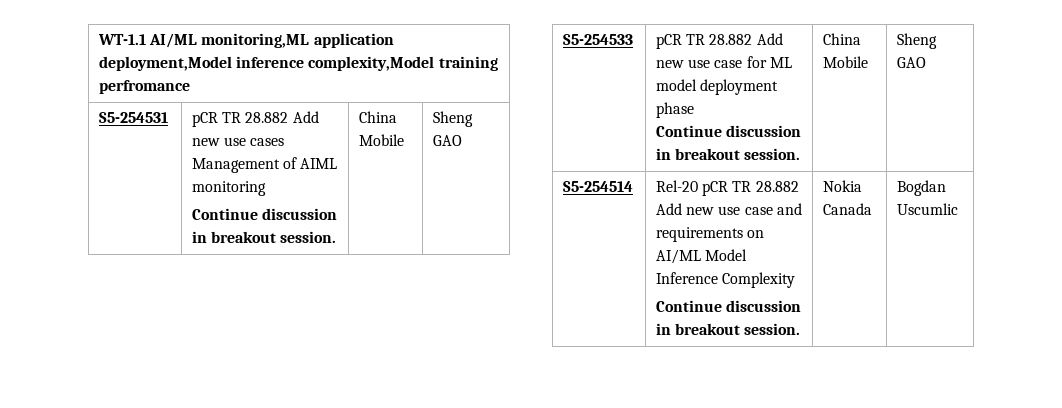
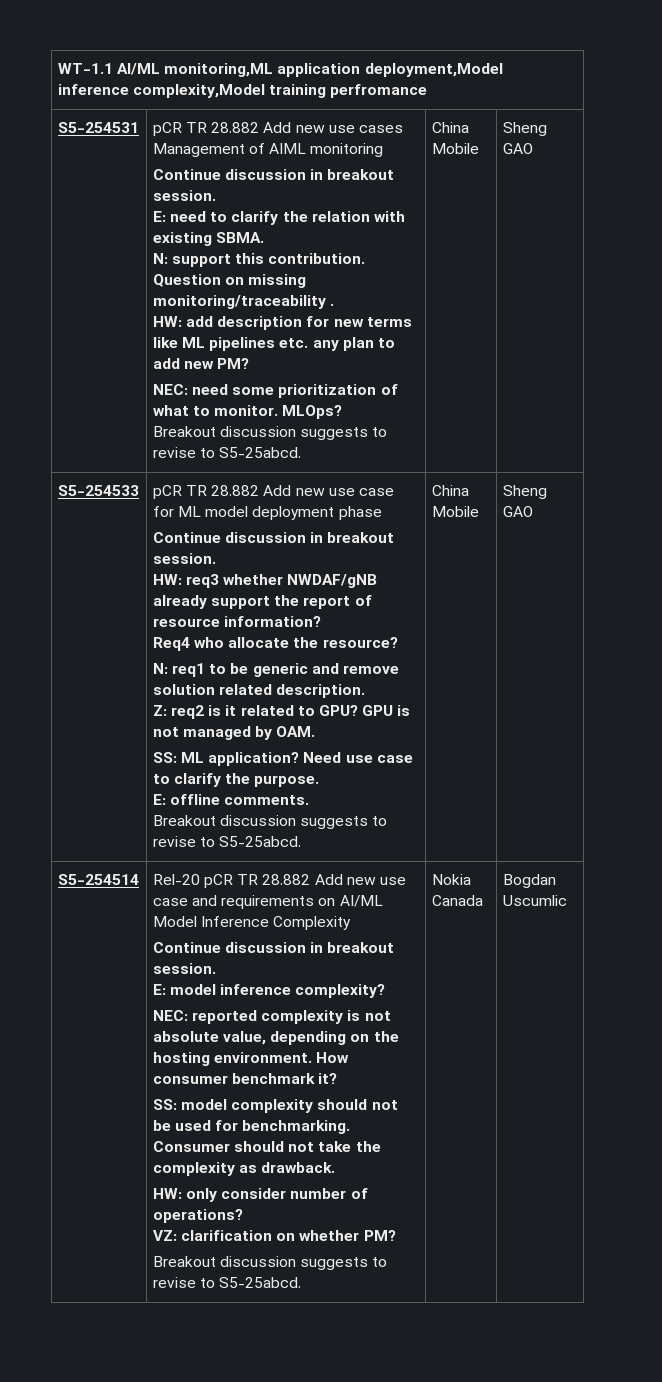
(337, 237) none -> [152,211,406,225] [152,232,265,246] [152,253,366,267] [152,274,307,288] [152,295,335,309] [152,316,412,330] [152,337,396,351] [152,358,250,369] [152,384,398,398] [152,405,343,419] [152,426,388,440] [152,447,302,458] // E: need to clarify the relation with existing SBMA. // N: support this contribution. Question on missing monitoring/traceability . // HW: add description for new terms like ML pipelines etc. any plan to add new PM? // NEC: need some prioritization of what to monitor. MLOps? // Breakout discussion suggests to revise to S5-25abcd.
(801, 154) none -> [152,574,378,588] [152,595,372,609] [152,616,322,627] [152,637,398,651] [152,663,400,677] [152,684,366,698] [152,705,411,719] [152,726,316,740] [152,752,413,766] [152,773,320,787] [152,794,310,805] [152,815,388,829] [152,836,302,847] // HW: req3 whether NWDAF/gNB already support the report of resource information? // Req4 who allocate the resource? // N: req1 to be generic and remove solution related description. // Z: req2 is it related to GPU? GPU is not managed by OAM. // SS: ML application? Need use case to clarify the purpose. // E: offline comments. // Breakout discussion suggests to revise to S5-25abcd.
(801, 329) none -> [152,984,386,998] [152,1010,391,1024] [152,1031,399,1045] [152,1052,350,1066] [152,1073,338,1084] [152,1099,398,1113] [152,1120,351,1134] [152,1141,381,1152] [152,1162,336,1176] [152,1188,368,1202] [152,1209,243,1223] [152,1230,396,1241] [152,1256,388,1270] [152,1277,302,1288] // E: model inference complexity? // NEC: reported complexity is not absolute value, depending on the hosting environment. How consumer benchmark it? // SS: model complexity should not be used for benchmarking. Consumer should not take the complexity as drawback. // HW: only consider number of operations? // VZ: clarification on whether PM? // Breakout discussion suggests to revise to S5-25abcd.

